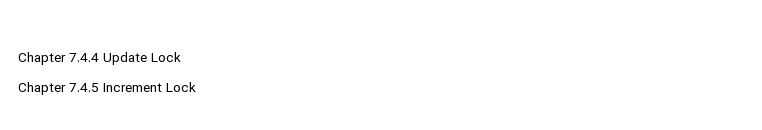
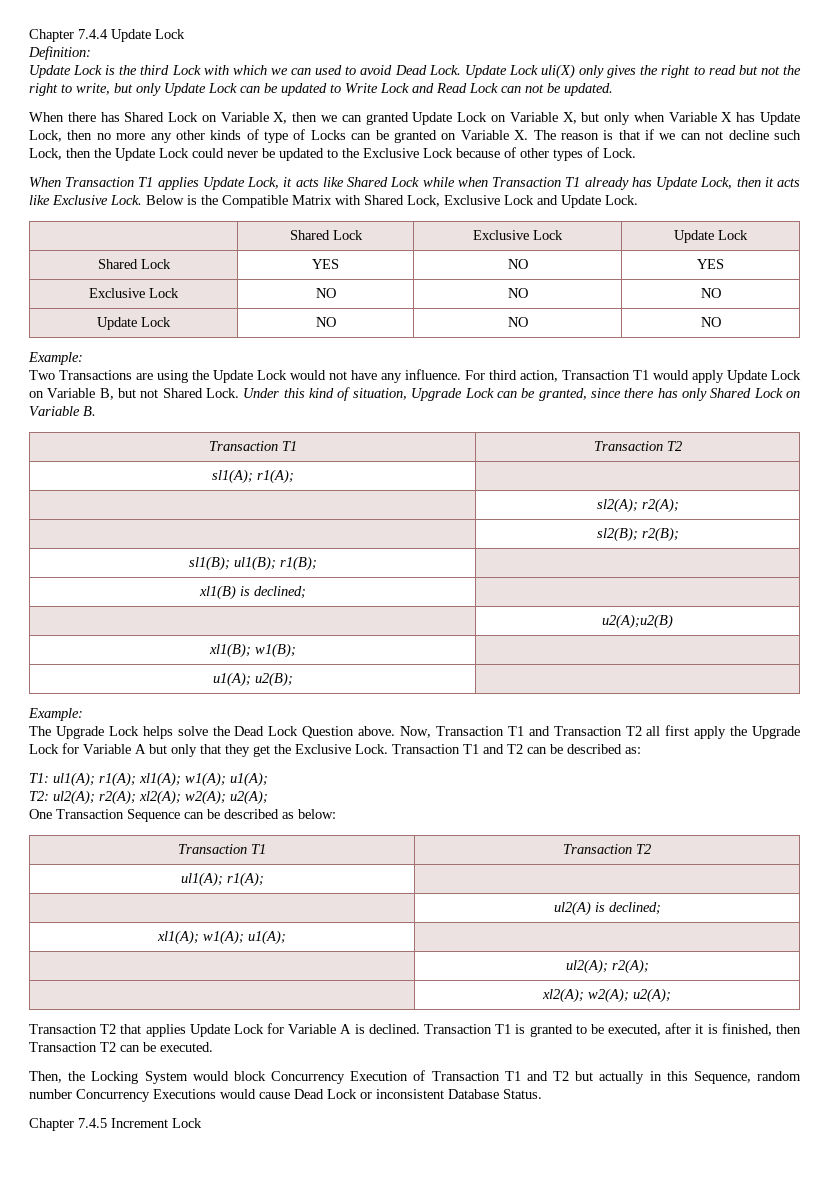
(181, 57) none -> [28,46,91,60] [29,64,802,79] [29,83,613,96] [29,112,800,125] [29,129,801,143] [29,147,636,161] [29,177,800,190] [29,195,638,208] [289,230,363,240] [473,230,563,240] [674,230,749,243] [97,259,171,269] [312,259,339,269] [507,259,528,269] [697,259,725,269] [89,288,179,298] [315,288,336,298] [507,288,528,298] [700,288,721,298] [97,317,171,330] [315,317,336,327] [507,317,528,327] [700,317,721,327] [28,352,83,365] [29,369,801,383] [29,387,800,401] [29,406,96,416] [208,441,297,451] [593,441,682,451] [211,469,294,484] [596,498,679,513] [596,527,679,542] [188,556,317,571] [198,585,306,600] [602,614,674,629] [208,643,296,658] [212,672,293,687] [28,708,83,721] [29,725,800,739] [29,743,641,757] [29,772,268,787] [29,790,268,805] [29,809,336,822] [178,844,266,854] [563,844,652,854] [180,872,264,887] [553,901,661,916] [157,930,286,945] [565,959,649,974] [542,988,672,1003] [29,1023,801,1037] [29,1042,213,1052] [29,1070,801,1084] [29,1089,542,1102] // Definition: // Update Lock is the third Lock with which we can used to avoid Dead Lock. Update Lock uli(X) only gives the right to read but not the right to write, but only Update Lock can be updated to Write Lock and Read Lock can not be updated. // When there has Shared Lock on Variable X, then we can granted Update Lock on Variable X, but only when Variable X has Update Lock, then no more any other kinds of type of Locks can be granted on Variable X. The reason is that if we can not decline such Lock, then the Update Lock could never be updated to the Exclusive Lock because of other types of Lock. // When Transaction T1 applies Update Lock, it acts like Shared Lock while when Transaction T1 already has Update Lock, then it acts like Exclusive Lock. Below is the Compatible Matrix with Shared Lock, Exclusive Lock and Update Lock. // | Shared Lock | Exclusive Lock | Update Lock // Shared Lock | YES | NO | YES // Exclusive Lock | NO | NO | NO // Update Lock | NO | NO | NO // Example: // Two Transactions are using the Update Lock would not have any influence. For third action, Transaction T1 would apply Update Lock on Variable B, but not Shared Lock. Under this kind of situation, Upgrade Lock can be granted, since there has only Shared Lock on Variable B. // Transaction T1 | Transaction T2 // sl1(A); r1(A); | // | sl2(A); r2(A); // | sl2(B); r2(B); // sl1(B); ul1(B); r1(B); | // xl1(B) is declined; | // | u2(A);u2(B) // xl1(B); w1(B); | // u1(A); u2(B); | // Example: // The Upgrade Lock helps solve the Dead Lock Question above. Now, Transaction T1 and Transaction T2 all first apply the Upgrade Lock for Variable A but only that they get the Exclusive Lock. Transaction T1 and T2 can be described as: // T1: ul1(A); r1(A); xl1(A); w1(A); u1(A); // T2: ul2(A); r2(A); xl2(A); w2(A); u2(A); // One Transaction Sequence can be described as below: // Transaction T1 | Transaction T2 // ul1(A); r1(A); | // | ul2(A) is declined; // xl1(A); w1(A); u1(A); | // | ul2(A); r2(A); // | xl2(A); w2(A); u2(A); // Transaction T2 that applies Update Lock for Variable A is declined. Transaction T1 is granted to be executed, after it is finished, then Transaction T2 can be executed. // Then, the Locking System would block Concurrency Execution of Transaction T1 and T2 but actually in this Sequence, random number Concurrency Executions would cause Dead Lock or inconsistent Database Status.

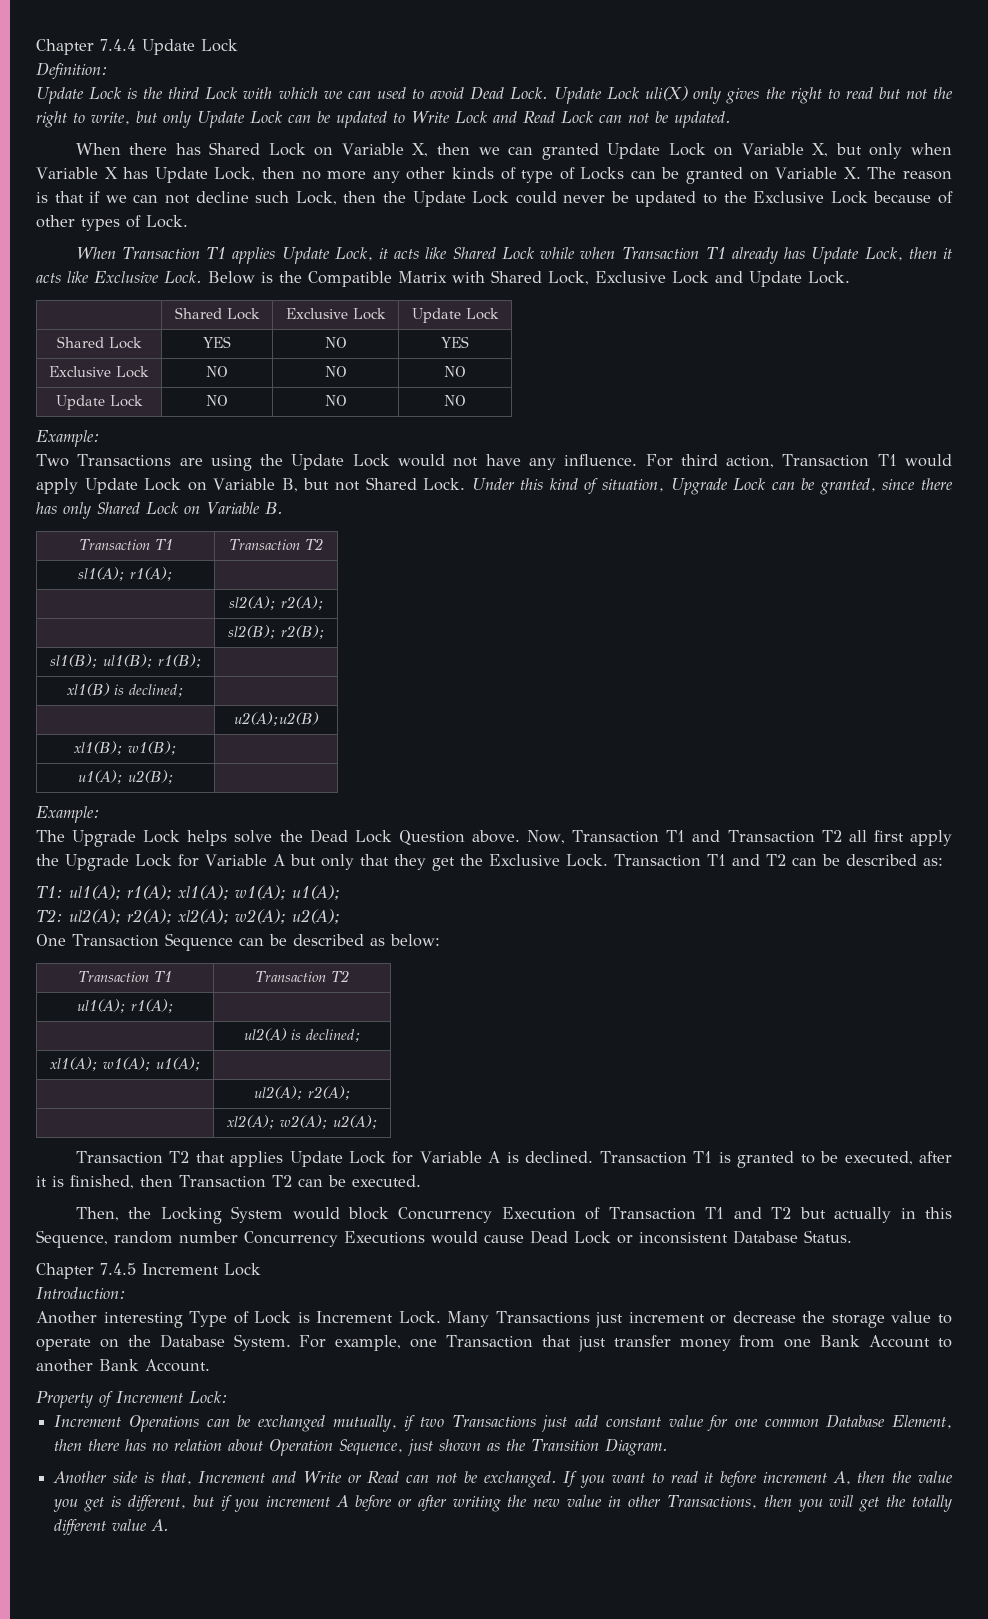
(202, 1123) none -> [36,1287,126,1299] [36,1311,952,1328] [36,1334,953,1352] [36,1359,210,1372] [36,1391,228,1408] [54,1414,952,1432] [54,1438,669,1456] [53,1471,954,1488] [53,1495,953,1512] [54,1519,170,1536] // Introduction: // Another interesting Type of Lock is Increment Lock. Many Transactions just increment or decrease the storage value to operate on the Database System. For example, one Transaction that just transfer money from one Bank Account to another Bank Account. // Property of Increment Lock: // Increment Operations can be exchanged mutually, if two Transactions just add constant value for one common Database Element, then there has no relation about Operation Sequence, just shown as the Transition Diagram. // Another side is that, Increment and Write or Read can not be exchanged. If you want to read it before increment A, then the value you get is different, but if you increment A before or after writing the new value in other Transactions, then you will get the totally different value A.

